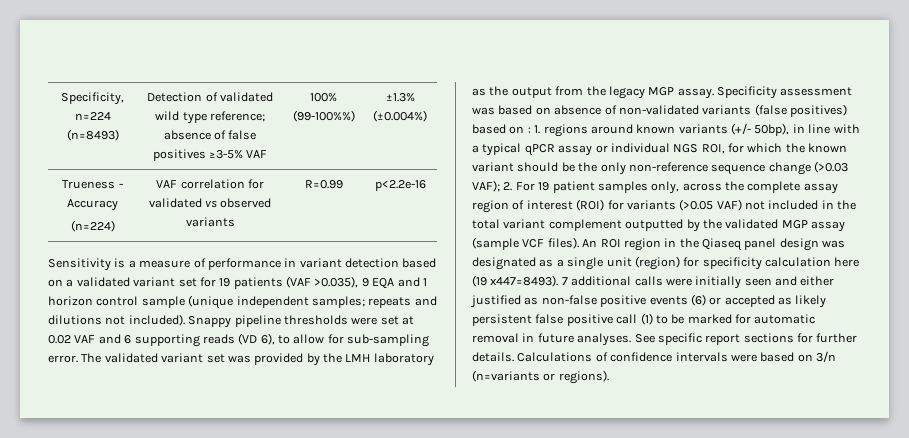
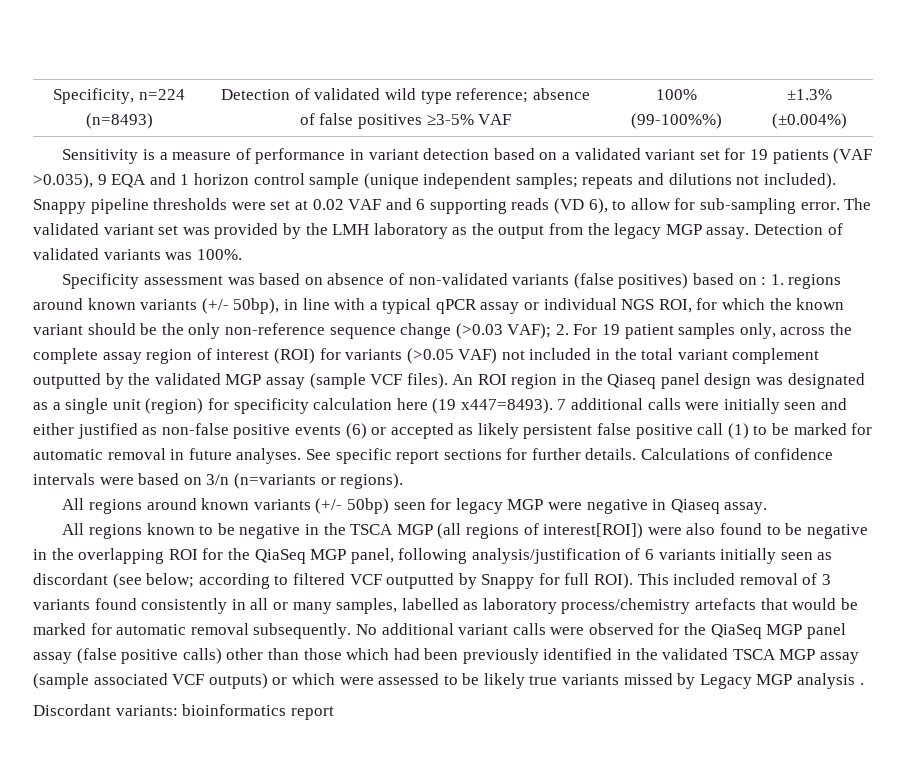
[62,180,123,189] [67,199,118,211] [70,220,115,232] [156,179,264,189] [148,198,272,208] [185,217,235,227] [304,180,343,189] [374,180,426,191] // Trueness - Accuracy // (n=224) | VAF correlation for validated vs observed variants | R=0.99 | p<2.2e-16 -> (847, 121) none
(714, 93) none -> [754,223,843,235] [33,248,242,260] Detection of validated variants was 100%. //
(609, 377) none -> [62,498,768,514] [62,523,868,539] [33,548,833,564] [33,573,832,589] [33,598,858,614] [33,623,846,639] [33,648,860,664] [33,673,864,689] [33,704,334,720] // All regions around known variants (+/- 50bp) seen for legacy MGP were negative in Qiaseq assay. // All regions known to be negative in the TSCA MGP (all regions of interest[ROI]) were also found to be negative in the overlapping ROI for the QiaSeq MGP panel, following analysis/justification of 6 variants initially seen as discordant (see below; according to filtered VCF outputted by Snappy for full ROI). This included removal of 3 variants found consistently in all or many samples, labelled as laboratory process/chemistry artefacts that would be marked for automatic removal subsequently. No additional variant calls were observed for the QiaSeq MGP panel assay (false positive calls) other than those which had been previously identified in the validated TSCA MGP assay (sample associated VCF outputs) or which were assessed to be likely true variants missed by Legacy MGP analysis . // Discordant variants: bioinformatics report

